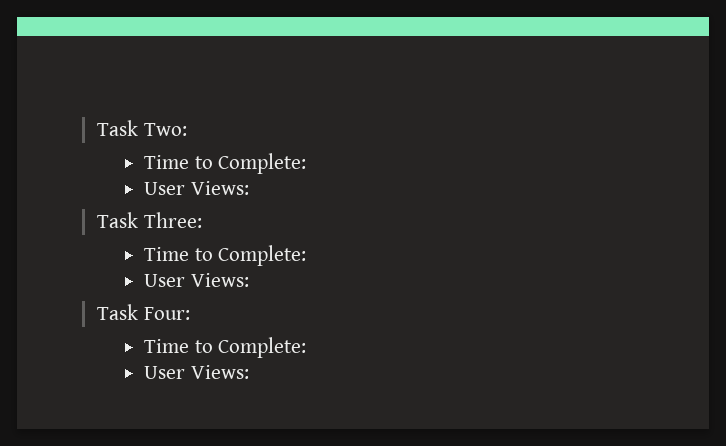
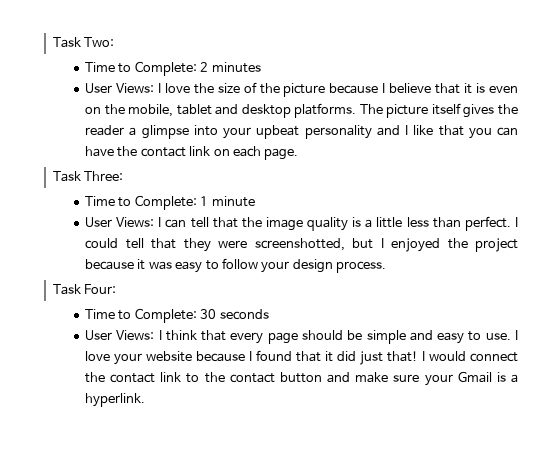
[143,181,249,195] // User Views: -> [200,62,261,73] [85,82,518,97] [85,103,518,118] [85,125,518,139] [85,146,299,160] 2 minutes // User Views: I love the size of the picture because I believe that it is even on the mobile, tablet and desktop platforms. The picture itself gives the reader a glimpse into your upbeat personality and I like that you can have the contact link on each page.
[143,273,249,287] // User Views: -> [200,196,255,207] [85,216,518,231] [85,238,518,252] [85,258,387,273] 1 minute // User Views: I can tell that the image quality is a little less than perfect. I could tell that they were screenshotted, but I enjoyed the project because it was easy to follow your design process.
[143,365,249,379] // User Views: -> [200,309,269,320] [85,330,519,344] [85,350,518,365] [85,371,518,386] [85,393,146,407] 30 seconds // User Views: I think that every page should be simple and easy to use. I love your website because I found that it did just that! I would connect the contact link to the contact button and make sure your Gmail is a hyperlink.

